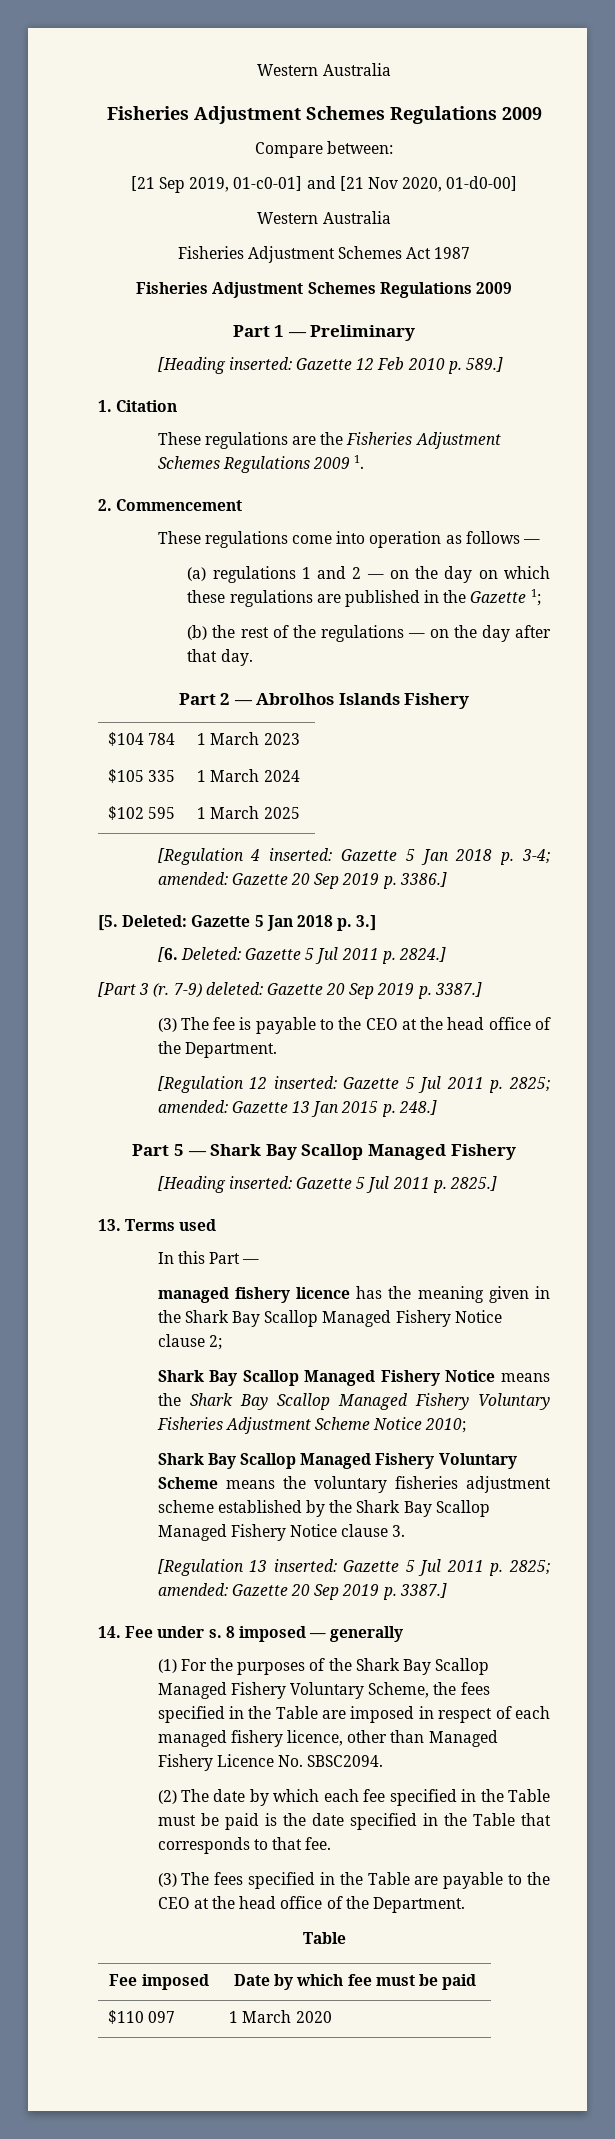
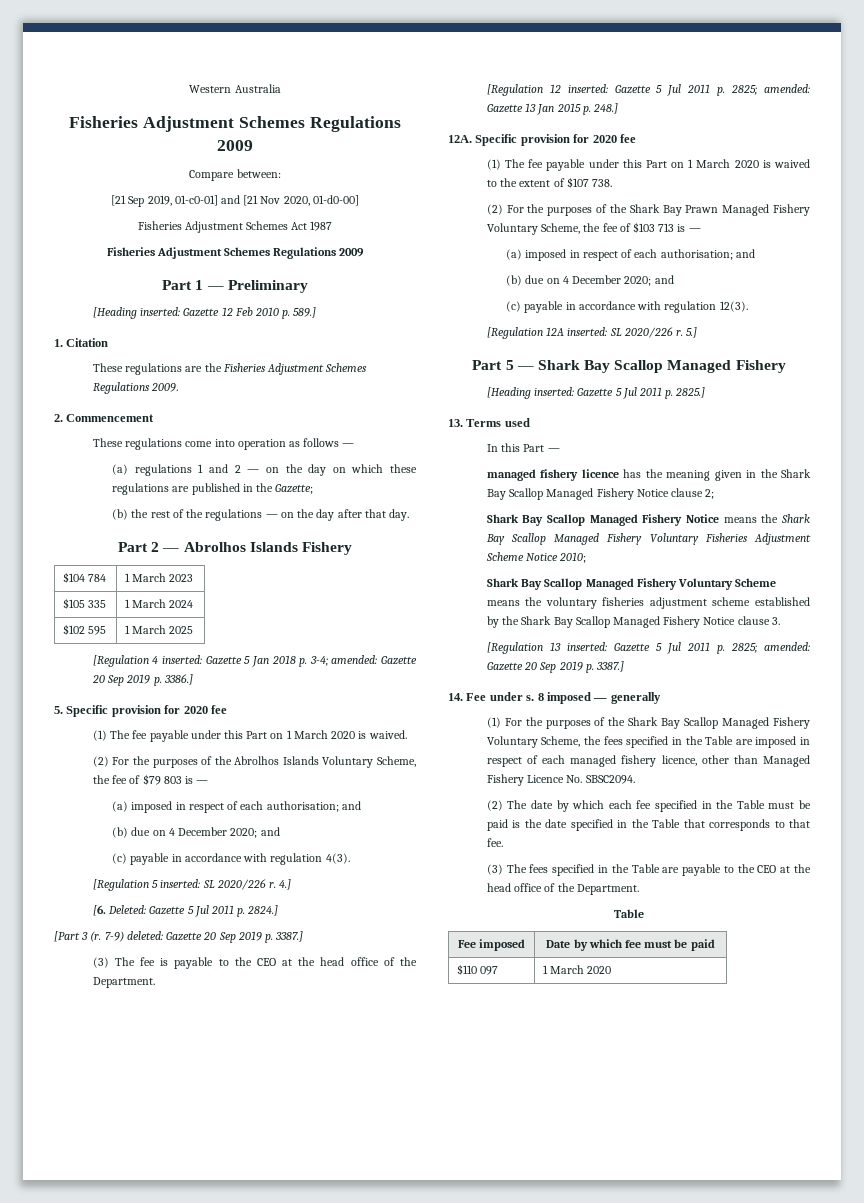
[257,211,391,224] // Western Australia -> (359, 200) none
[312,455,365,469] 2009 1. -> [151,383,179,392] 2009.
[470,589,541,606] Gazette 1; -> [275,484,314,494] Gazette;
[98,915,377,931] [5. Deleted: Gazette 5 Jan 2018 p. 3.] -> [54,705,227,717] [92,730,407,742] [92,756,416,768] [92,774,209,785] [112,801,361,813] [112,827,280,838] [112,853,350,865] [92,879,292,891] 5. Specific provision for 2020 fee // (1) The fee payable under this Part on 1 March 2020 is waived. // (2) For the purposes of the Abrolhos Islands Voluntary Scheme, the fee of $79 803 is — // (a) imposed in respect of each authorisation; and // (b) due on 4 December 2020; and // (c) payable in accordance with regulation 4(3). // [Regulation 5 inserted: SL 2020/226 r. 4.]
(437, 1107) none -> [448,134,636,146] [486,159,810,171] [486,177,612,188] [486,204,810,216] [486,222,701,235] [506,249,755,261] [506,275,674,286] [506,301,748,313] [486,327,698,339] // 12A. Specific provision for 2020 fee // (1) The fee payable under this Part on 1 March 2020 is waived to the extent of $107 738. // (2) For the purposes of the Shark Bay Prawn Managed Fishery Voluntary Scheme, the fee of $103 713 is — // (a) imposed in respect of each authorisation; and // (b) due on 4 December 2020; and // (c) payable in accordance with regulation 12(3). // [Regulation 12A inserted: SL 2020/226 r. 5.]

